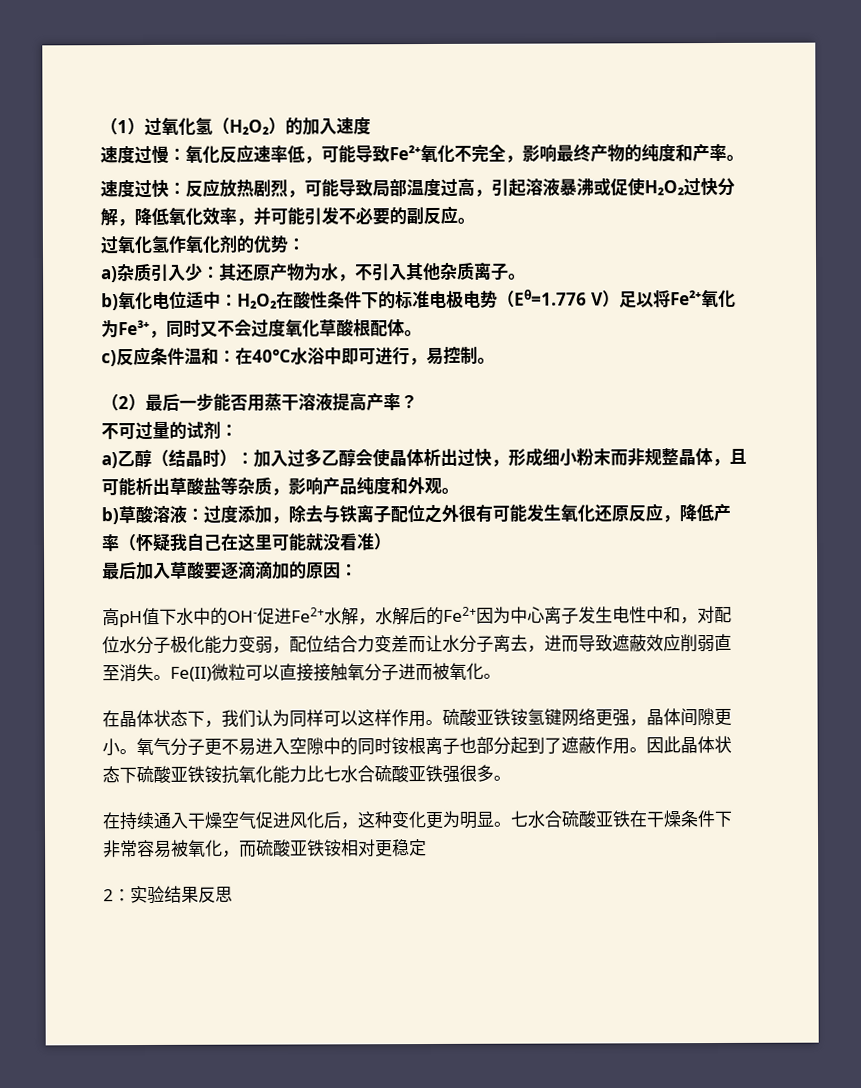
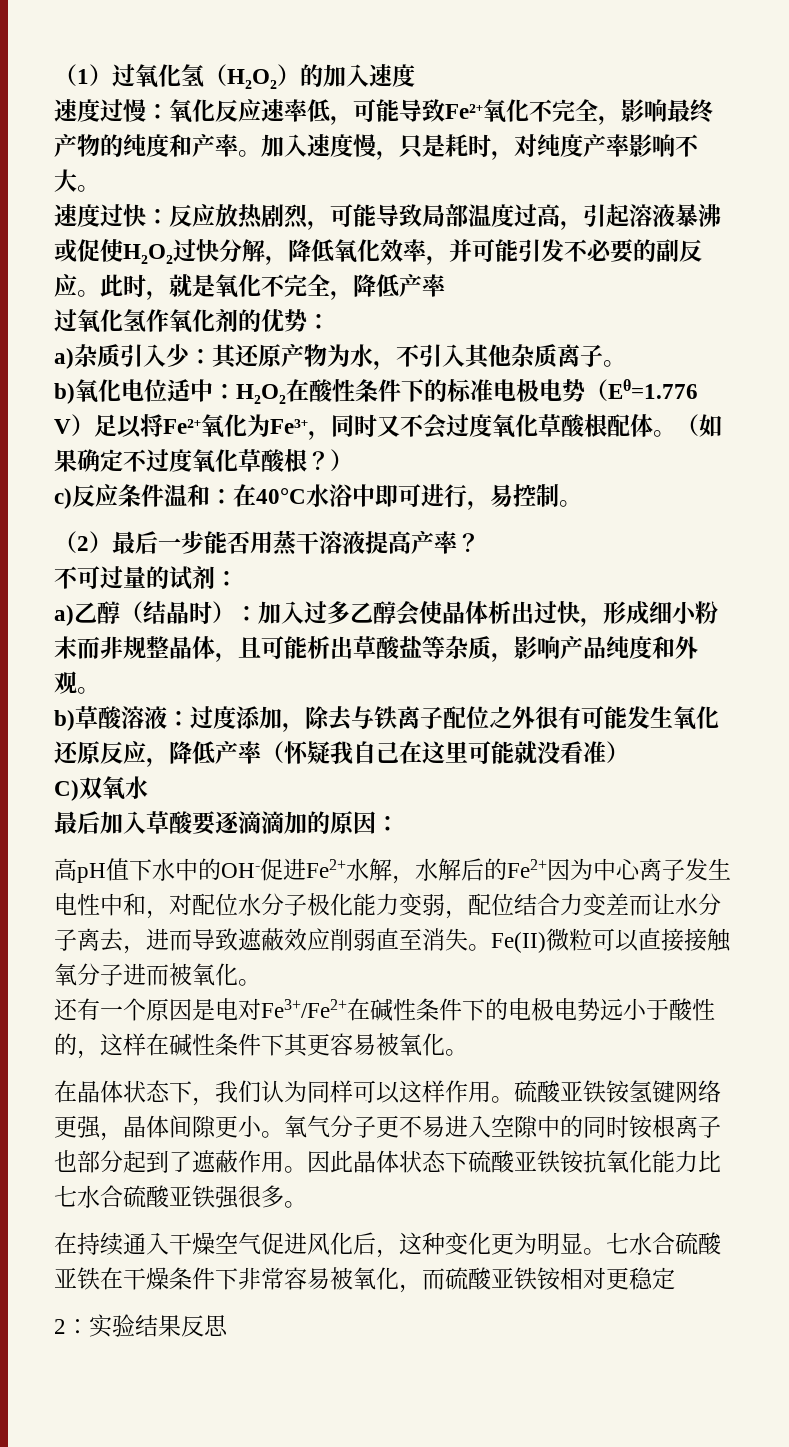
(744, 157) none -> [261,134,699,160] [54,169,100,192] 加入速度慢，只是耗时，对纯度产率影响不大。
(475, 220) none -> [100,274,446,300] 此时，就是氧化不完全，降低产率
(422, 333) none -> [676,414,722,437] [54,449,353,473] （如果确定不过度氧化草酸根？）
(392, 542) none -> [54,776,148,801] // C)双氧水
(501, 676) none -> [54,998,715,1021] [54,1033,468,1059] // 还有一个原因是电对Fe3+/Fe2+在碱性条件下的电极电势远小于酸性的，这样在碱性条件下其更容易被氧化。

